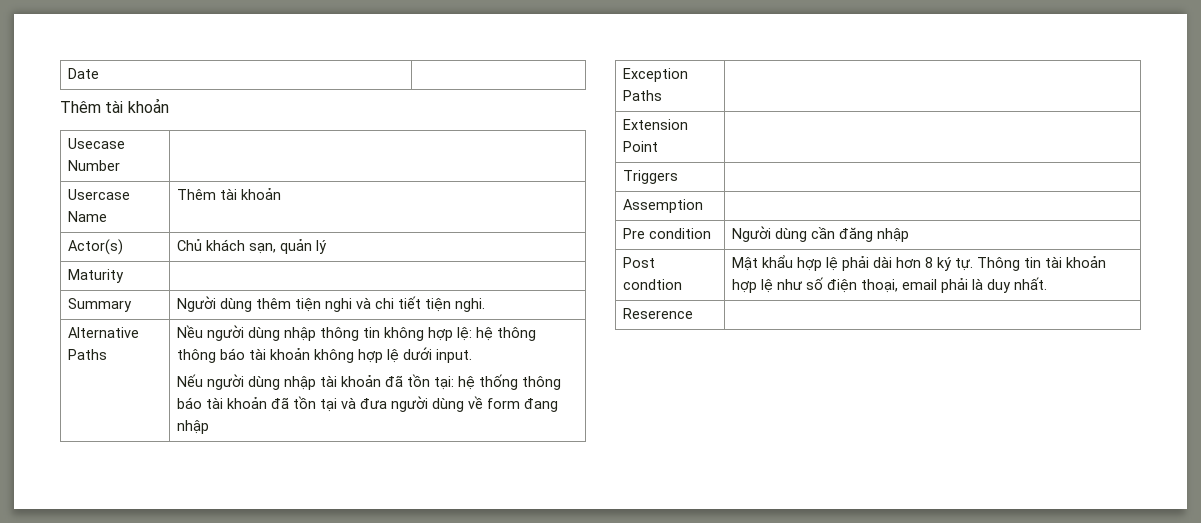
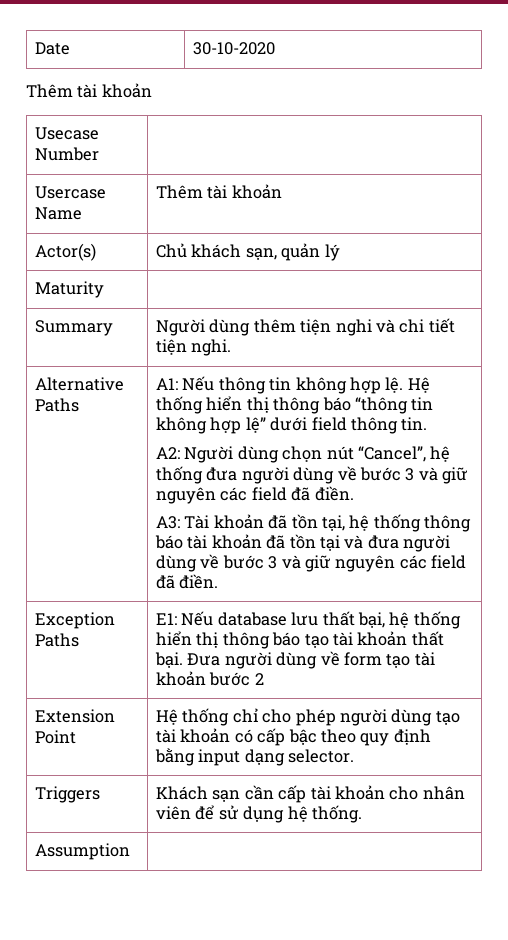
(99, 73) none -> [192,42,275,55] 30-10-2020
[176,325,536,341] [176,347,472,363] [176,374,454,390] Nều người dùng nhập thông tin không hợp lệ: hệ thông thông báo tài khoản không hợp lệ dưới input. // Nếu người dùng nhập tài khoản đã tồn tại: -> [155,376,430,394] [155,396,434,414] [155,417,428,434] [155,446,451,463] [155,466,469,484] [155,486,354,504] [155,514,345,531] A1: Nếu thông tin không hợp lệ. Hệ thống hiển thị thông báo “thông tin không hợp lệ” dưới field thông tin. // A2: Người dùng chọn nút “Cancel”, hệ thống đưa người dùng về bước 3 và giữ nguyên các field đã điền. // A3: Tài khoản đã tồn tại,
[486,398,558,412] [176,420,209,434] [622,68,688,82] [622,90,662,101] [622,119,688,130] [622,141,658,152] [622,170,678,184] [622,199,703,213] [622,228,711,239] [731,226,909,242] [622,257,655,268] [622,279,682,290] [731,255,1106,271] [731,277,1047,293] [622,308,693,319] form đang nhập // Exception Paths | // Extension Point | // Triggers | // Assemption | // Pre condition | Người dùng cần đăng nhập // Post condtion | Mật khẩu hợp lệ phải dài hơn 8 ký tự. Thông tin tài khoản hợp lệ như số điện thoại, email phải là duy nhất. // Reserence -> [222,555,467,572] [155,574,219,589] [34,612,115,629] [34,633,79,647] [155,611,461,629] [155,631,444,649] [154,651,435,669] [155,671,264,686] [34,709,115,723] [34,730,76,744] [155,708,460,726] [155,728,431,746] [154,748,355,766] [34,786,100,803] [155,785,465,803] [155,805,362,823] [34,843,130,860] bước 3 và giữ nguyên các field đã điền. // Exception Paths | E1: Nếu database lưu thất bại, hệ thống hiển thị thông báo tạo tài khoản thất bại. Đưa người dùng về form tạo tài khoản bước 2 // Extension Point | Hệ thống chỉ cho phép người dùng tạo tài khoản có cấp bậc theo quy định bằng input dạng selector. // Triggers | Khách sạn cần cấp tài khoản cho nhân viên để sử dụng hệ thống. // Assumption

